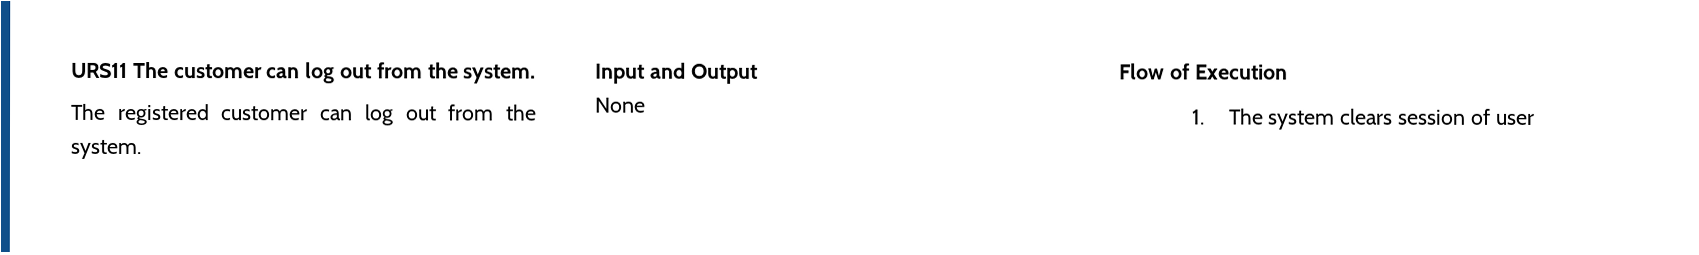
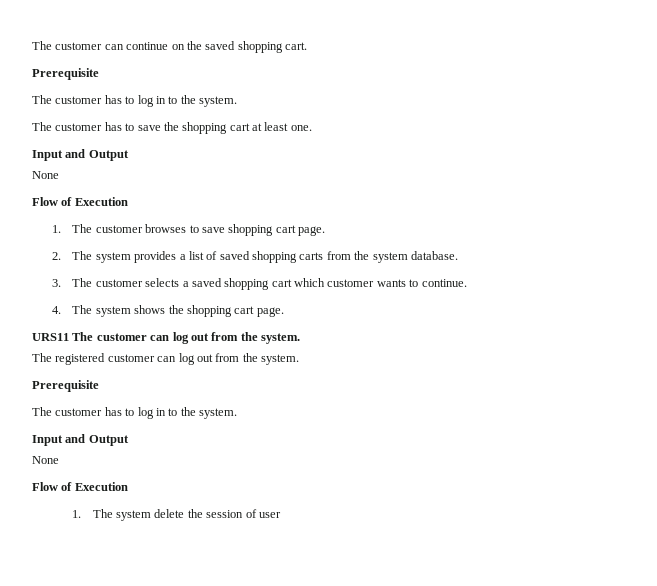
(71, 70) none -> [32,41,307,53] [32,68,99,80] [32,95,237,107] [32,122,312,134] [32,149,129,161] [32,171,59,179] [32,197,128,206] [52,224,326,236] [52,251,458,263] [52,278,467,290] [52,305,284,317] The customer can continue on the saved shopping cart. // Prerequisite // The customer has to log in to the system. // The customer has to save the shopping cart at least one. // Input and Output // None // Flow of Execution // 1. The customer browses to save shopping cart page. // 2. The system provides a list of saved shopping carts from the system database. // 3. The customer selects a saved shopping cart which customer wants to continue. // 4. The system shows the shopping cart page. //
(141, 149) none -> [32,380,99,392] [32,407,237,419] // Prerequisite // The customer has to log in to the system.
[1340,108,1394,125] clears -> [154,509,203,518] delete the

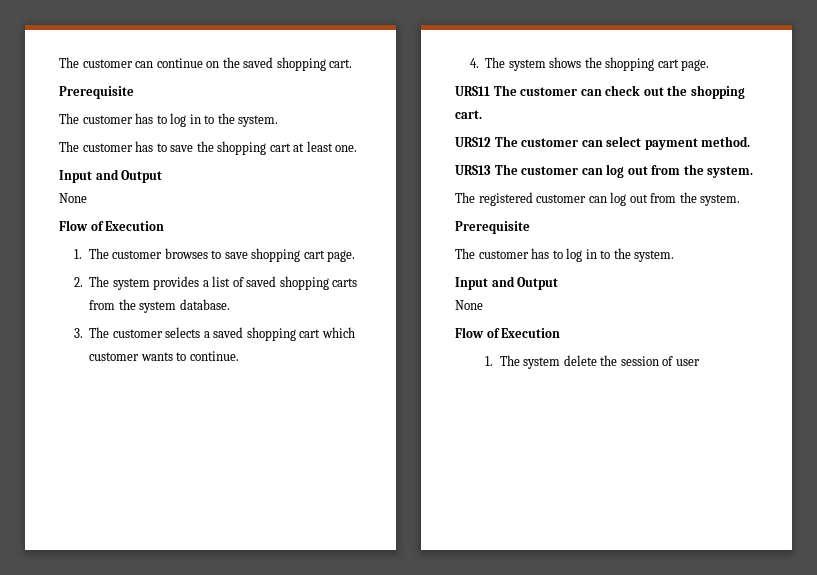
(170, 338) none -> [605,85,745,99] [455,110,482,119] [455,136,751,150] [455,164,603,175] check out the shopping cart. // URS12 The customer can select payment method. // URS13 The customer can

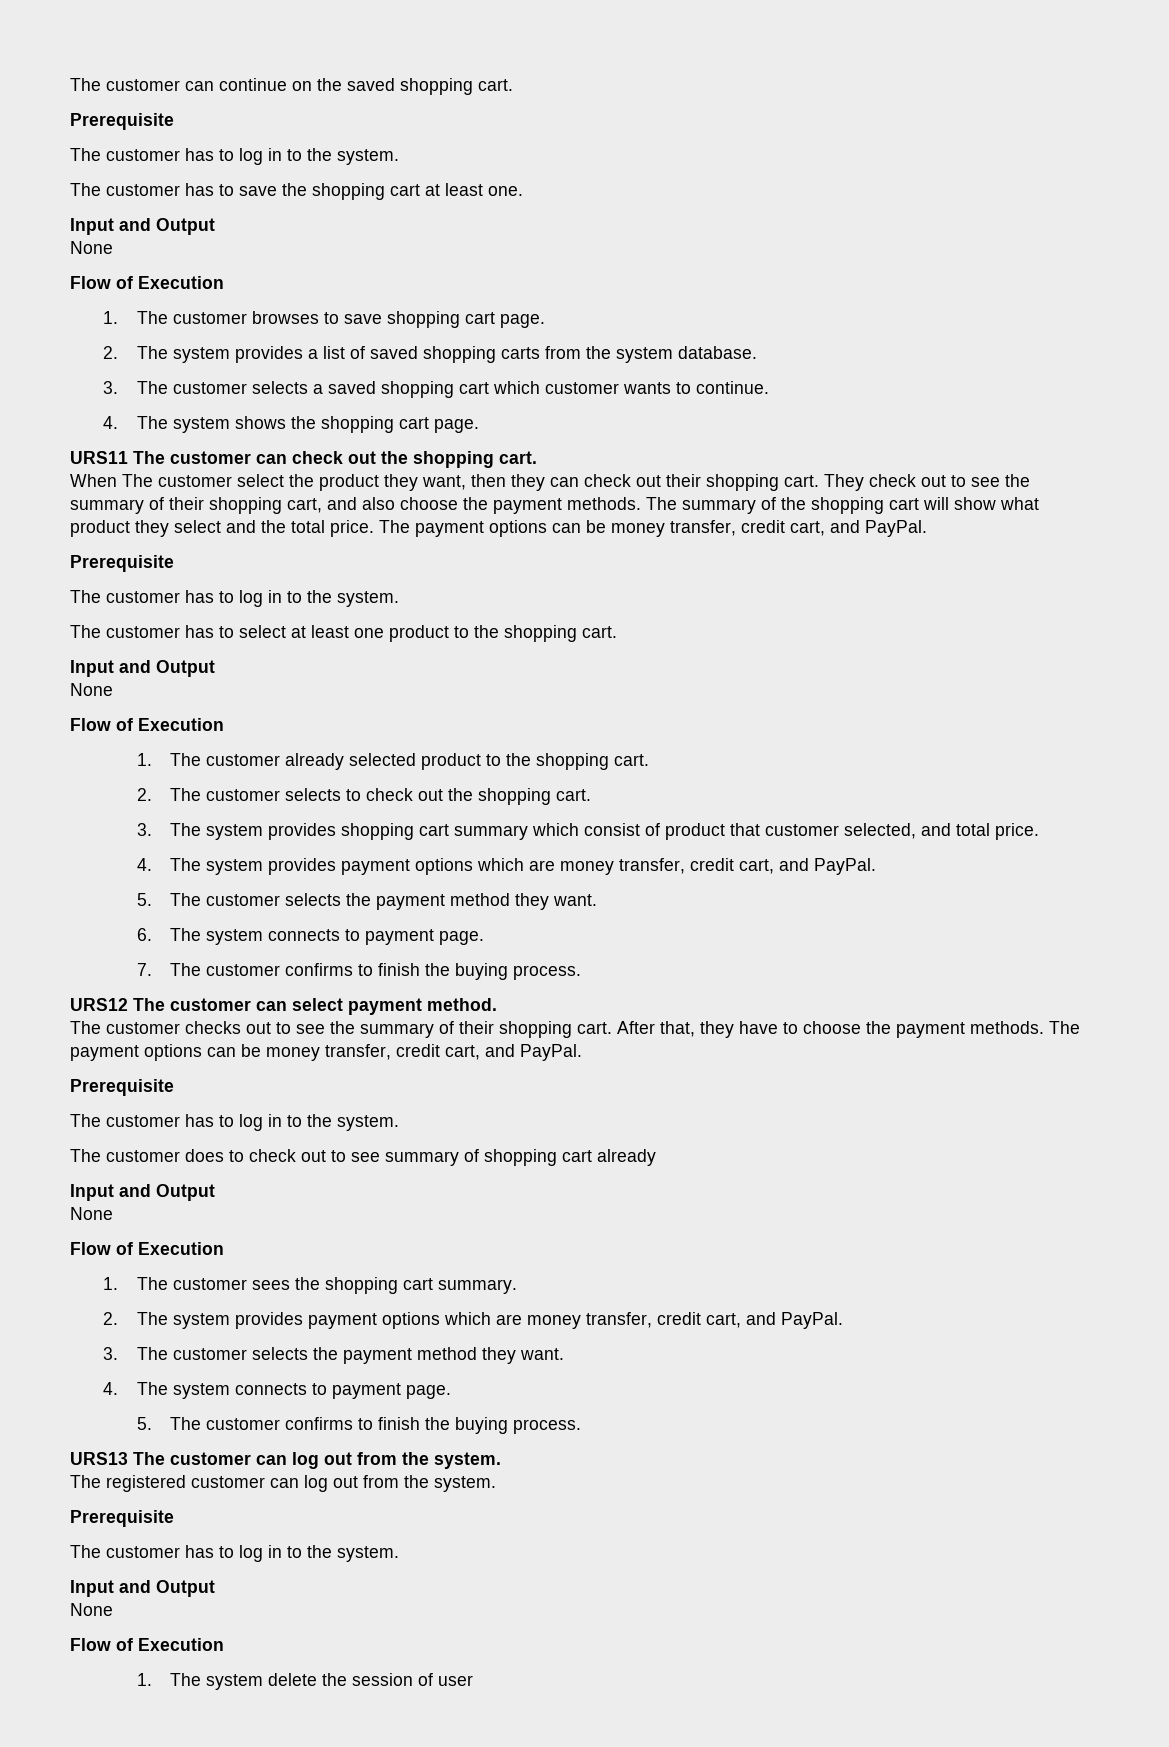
(482, 114) none -> [70,474,1030,491] [70,497,1039,514] [70,520,927,537] [70,555,174,572] [70,590,399,607] [70,625,617,642] [70,660,215,677] [70,683,113,696] [70,718,224,731] [136,753,650,770] [136,788,592,805] [136,823,1040,840] [136,858,877,875] [136,893,598,910] [136,928,485,945] [136,963,582,980] // When The customer select the product they want, then they can check out their shopping cart. They check out to see the summary of their shopping cart, and also choose the payment methods. The summary of the shopping cart will show what product they select and the total price. The payment options can be money transfer, credit cart, and PayPal. // Prerequisite // The customer has to log in to the system. // The customer has to select at least one product to the shopping cart. // Input and Output // None // Flow of Execution // 1. The customer already selected product to the shopping cart. // 2. The customer selects to check out the shopping cart. // 3. The system provides shopping cart summary which consist of product that customer selected, and total price. // 4. The system provides payment options which are money transfer, credit cart, and PayPal. // 5. The customer selects the payment method they want. // 6. The system connects to payment page. // 7. The customer confirms to finish the buying process.
(751, 141) none -> [70,1021,1080,1038] [70,1044,582,1061] [70,1079,174,1096] [70,1114,399,1131] [70,1149,656,1166] [70,1184,215,1201] [70,1207,113,1220] [70,1242,224,1255] [103,1277,517,1294] [103,1312,843,1329] [103,1347,564,1364] [103,1382,451,1399] [136,1417,582,1434] // The customer checks out to see the summary of their shopping cart. After that, they have to choose the payment methods. The payment options can be money transfer, credit cart, and PayPal. // Prerequisite // The customer has to log in to the system. // The customer does to check out to see summary of shopping cart already // Input and Output // None // Flow of Execution // 1. The customer sees the shopping cart summary. // 2. The system provides payment options which are money transfer, credit cart, and PayPal. // 3. The customer selects the payment method they want. // 4. The system connects to payment page. // 5. The customer confirms to finish the buying process.

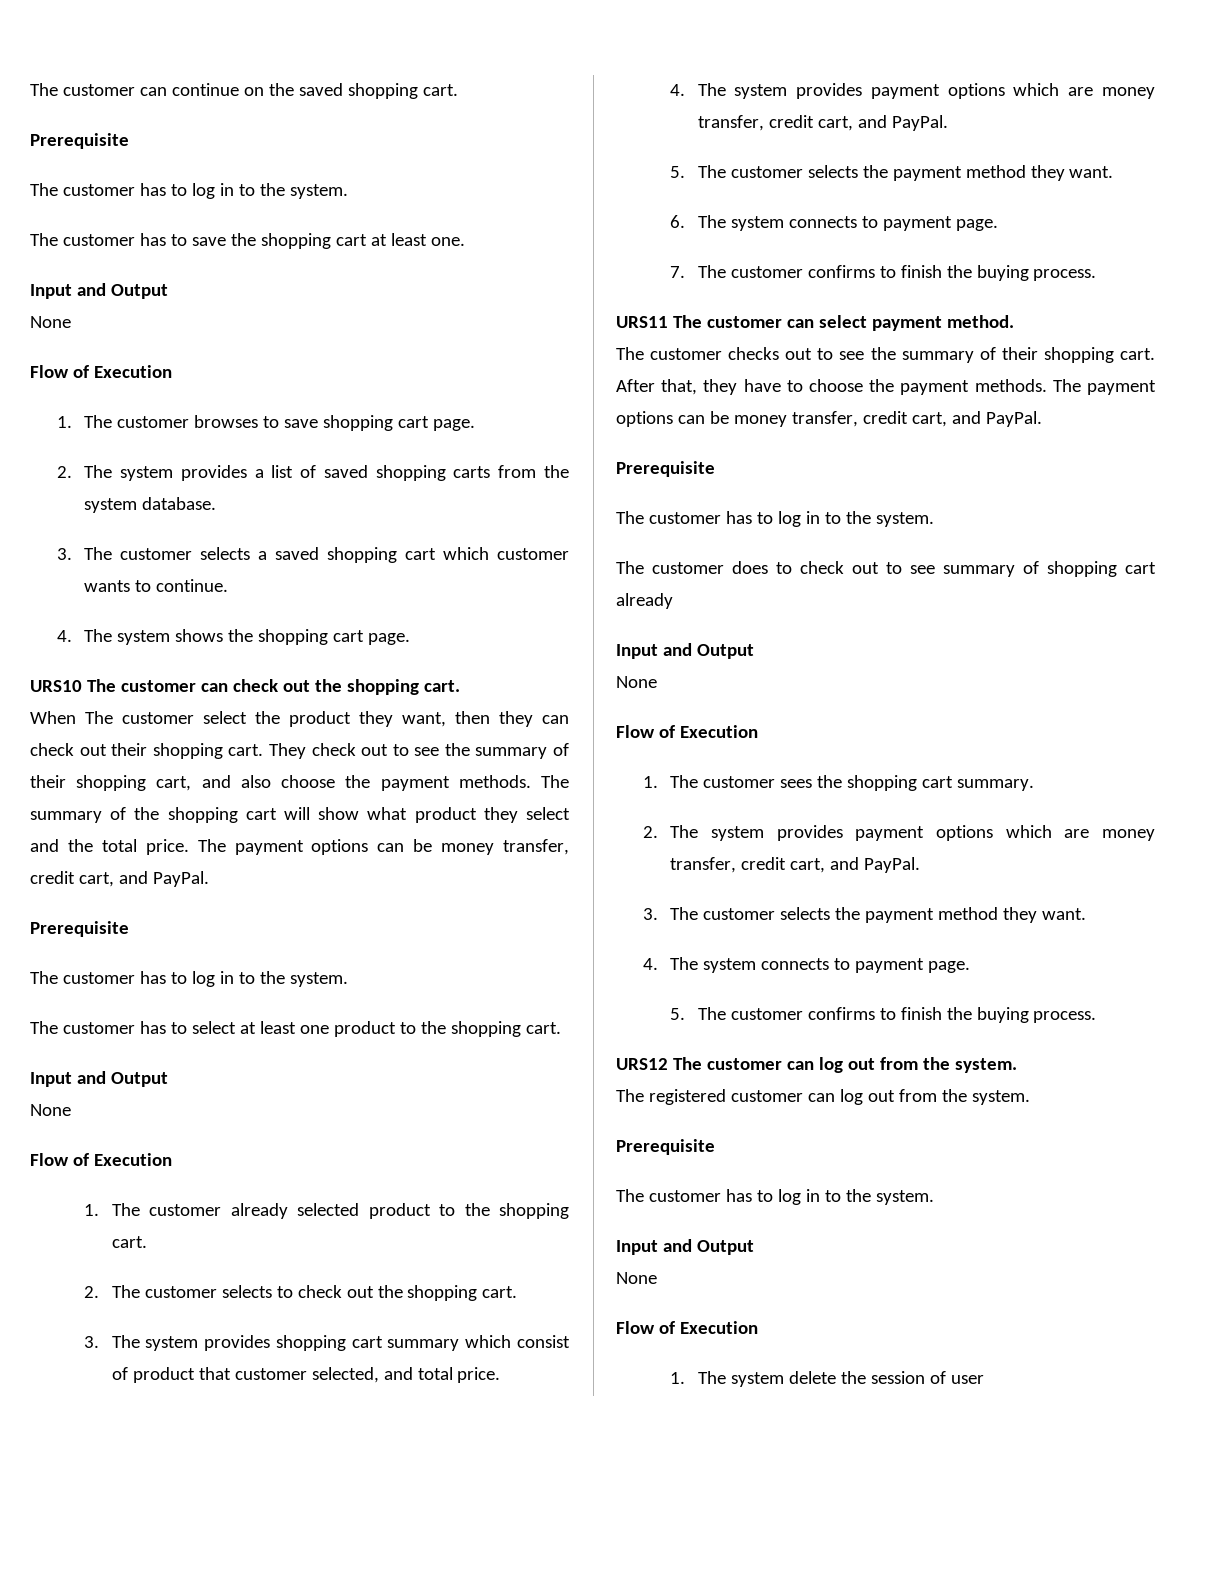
[70,451,128,464] URS11 -> [30,680,82,692] URS10
[70,998,128,1011] URS12 -> [616,316,668,328] URS11
[70,1452,128,1465] URS13 -> [616,1058,668,1070] URS12

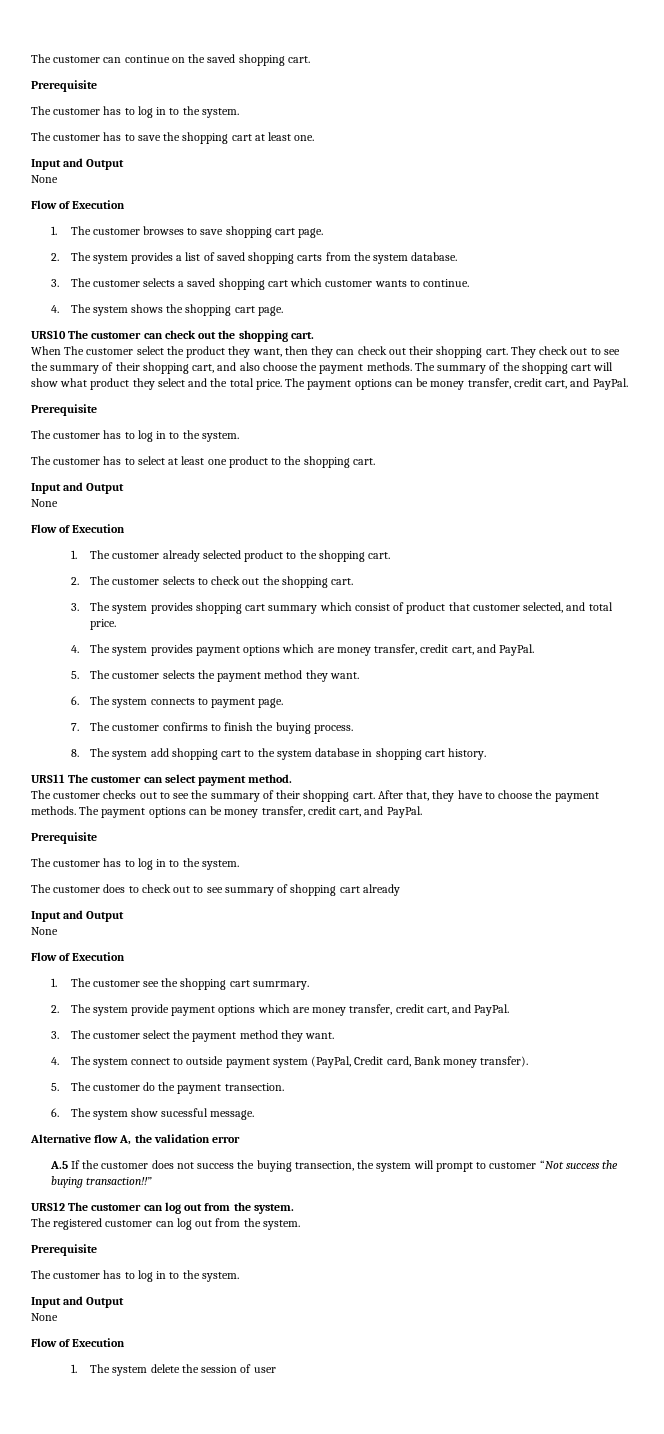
(1097, 275) none -> [70,748,487,760] // 8. The system add shopping cart to the system database in shopping cart history.
[780,775,1035,791] [643,825,843,841] sees the shopping cart summary. // 2. The system provides -> [142,978,309,990] [50,1004,169,1016] see the shopping cart sumrmary. // 2. The system provide
[780,907,831,920] selects -> [142,1030,170,1039] select
[761,958,971,973] [670,1007,1097,1023] connects to payment page. // 5. The customer confirms to finish the buying process. -> [130,1056,529,1068] [50,1082,284,1094] [50,1108,255,1120] [30,1134,241,1145] [49,1160,619,1172] [50,1176,152,1188] connect to outside payment system (PayPal, Credit card, Bank money transfer). // 5. The customer do the payment transection. // 6. The system show sucessful message. // Alternative flow A, the validation error // A.5 If the customer does not success the buying transection, the system will prompt to customer “Not success the buying transaction!!”

